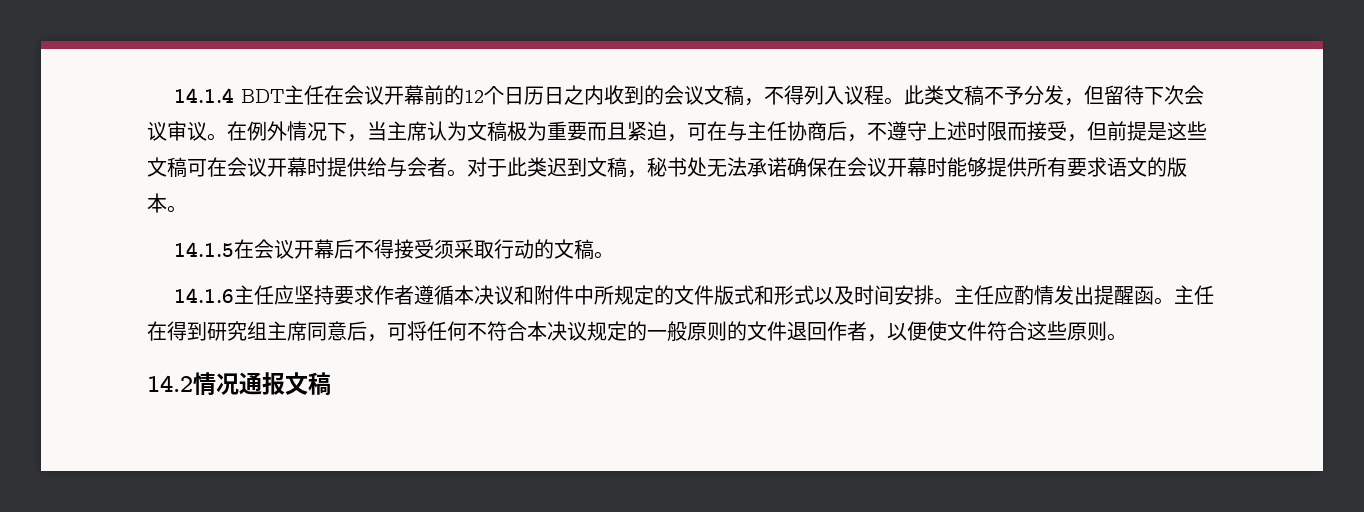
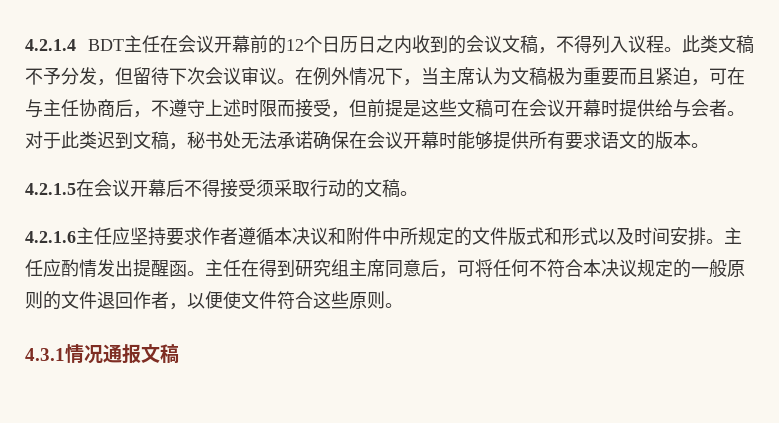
[174,88,235,103] 14.1.4 -> [25,39,76,51] 4.2.1.4
[174,242,235,257] 14.1.5 -> [25,183,76,195] 4.2.1.5
[174,288,235,303] 14.1.6 -> [25,231,76,243] 4.2.1.6
[147,375,193,392] 14.2 -> [25,348,65,361] 4.3.1

